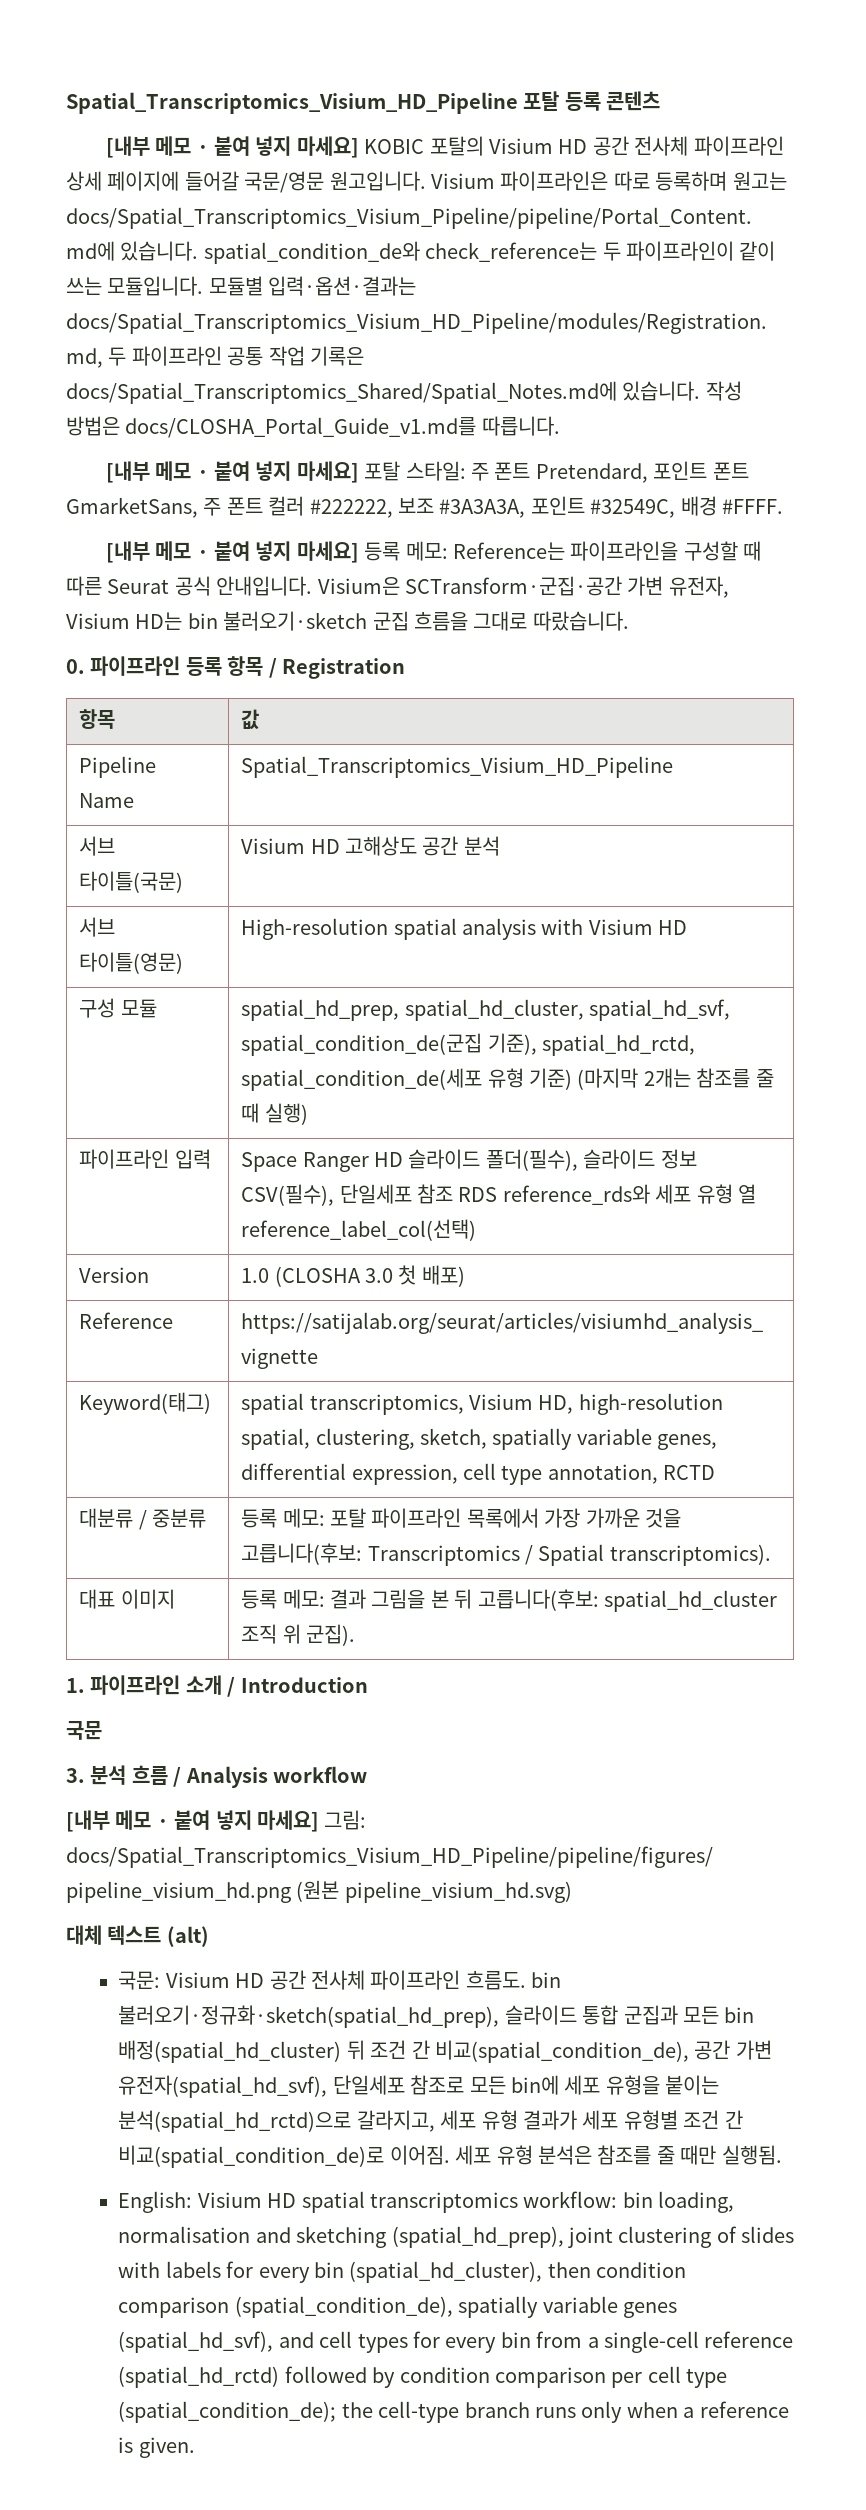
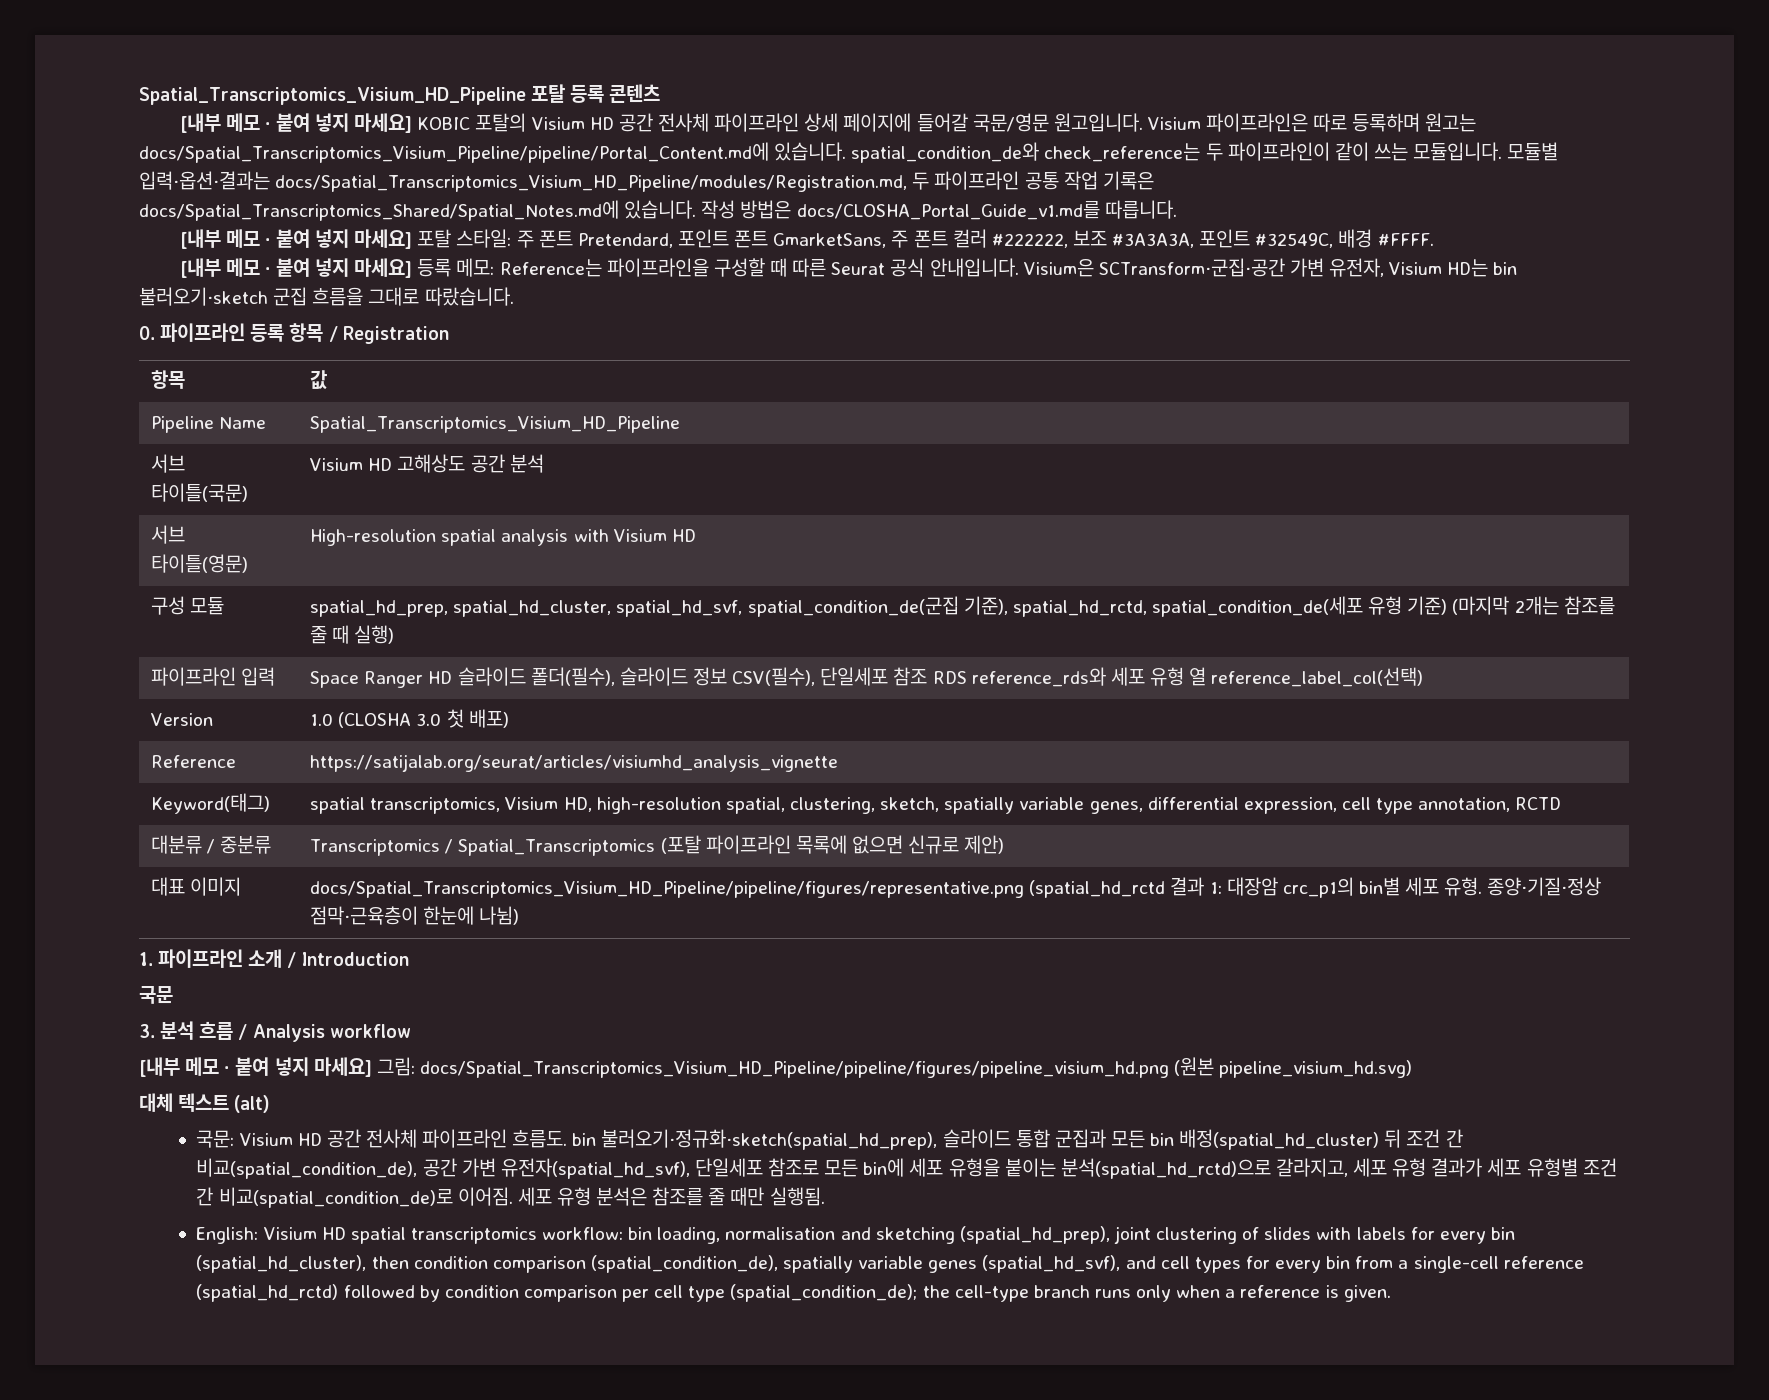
[241,1508,681,1528] [241,1543,771,1566] [79,1589,175,1609] [241,1589,777,1612] [241,1624,355,1646] 등록 메모: 포탈 파이프라인 목록에서 가장 가까운 것을 고릅니다(후보: Transcriptomics / Spatial transcriptomics). // 대표 이미지 | 등록 메모: 결과 그림을 본 뒤 고릅니다(후보: spatial_hd_cluster 조직 위 군집). -> [310,835,1005,856] [151,877,242,896] [310,877,1602,898] [310,906,520,925] Transcriptomics / Spatial_Transcriptomics (포탈 파이프라인 목록에 없으면 신규로 제안) // 대표 이미지 | docs/Spatial_Transcriptomics_Visium_HD_Pipeline/pipeline/figures/representative.png (spatial_hd_rctd 결과 1: 대장암 crc_p1의 bin별 세포 유형. 종양·기질·정상 점막·근육층이 한눈에 나뉨)

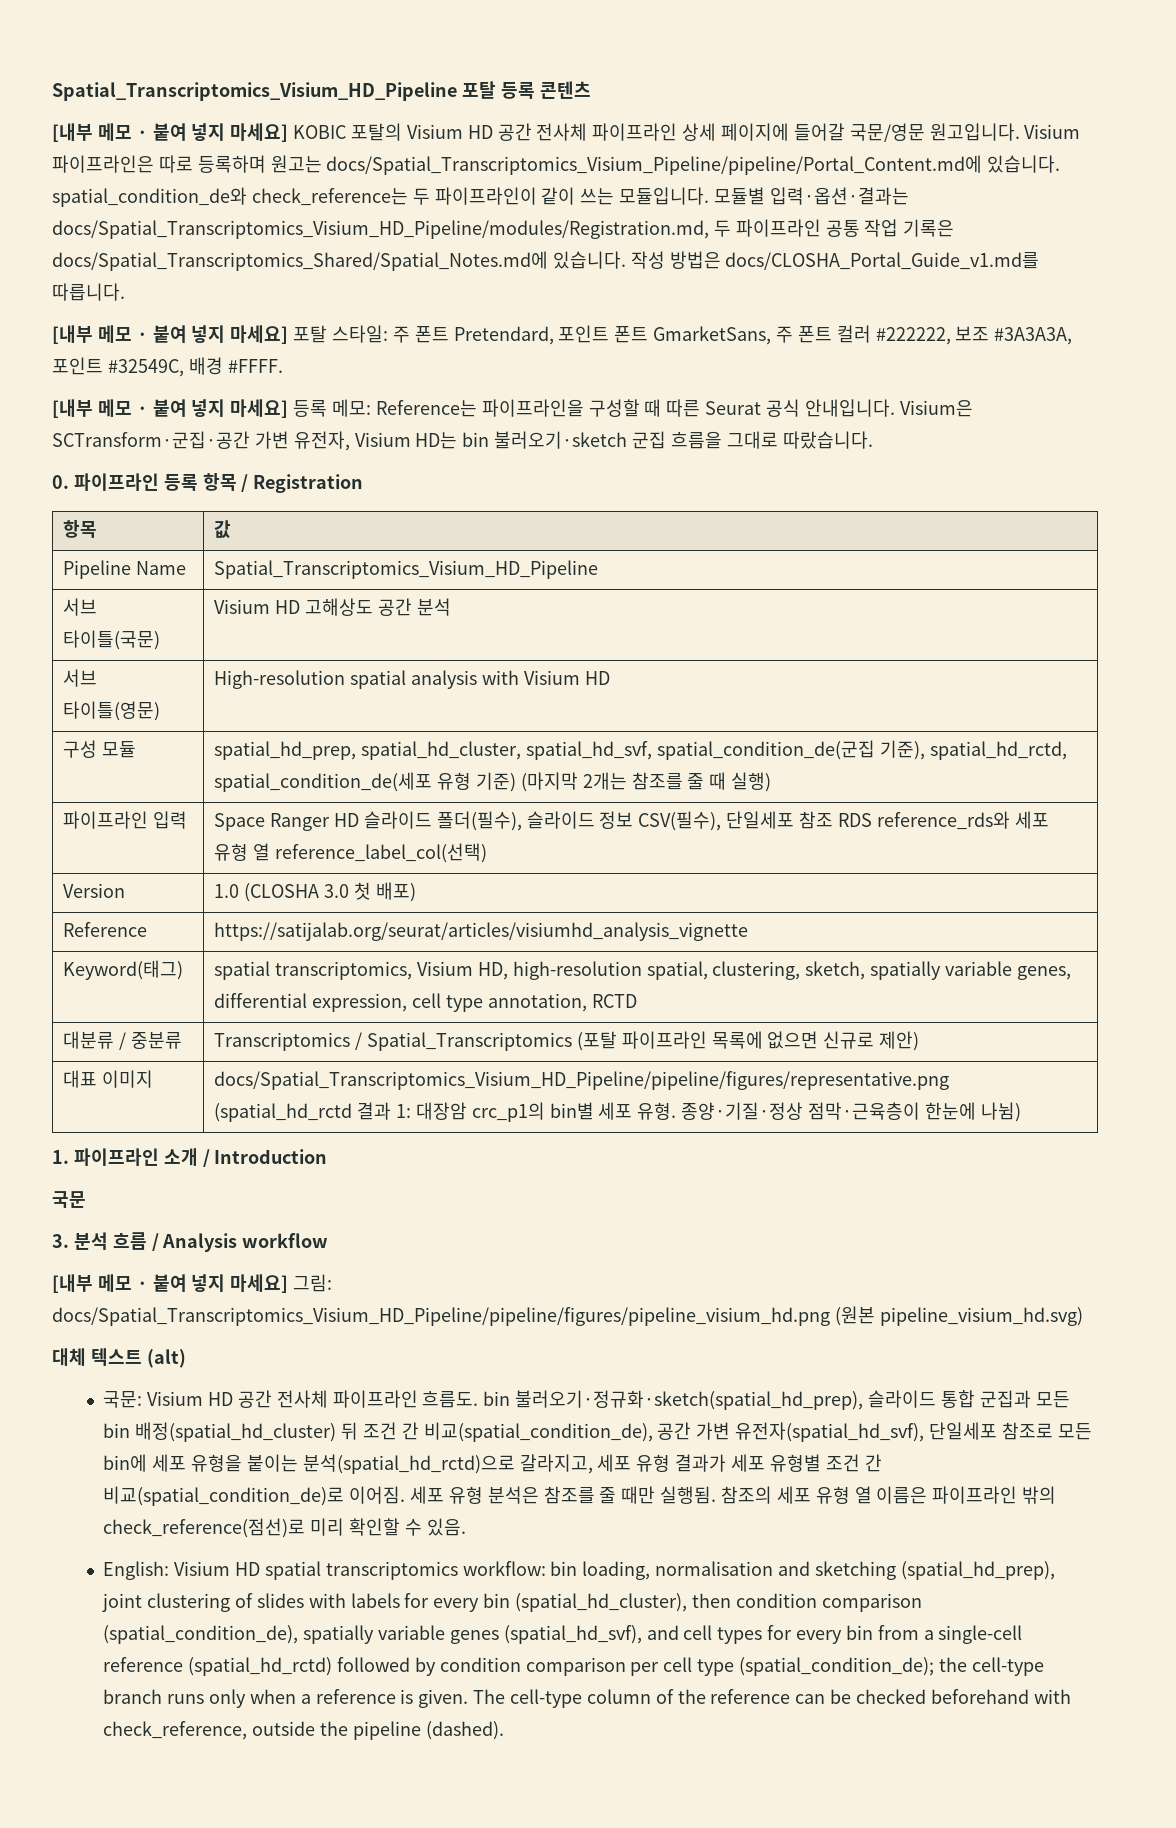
(825, 1196) none -> [720,1486,1057,1504] [103,1518,466,1538] 참조의 세포 유형 열 이름은 파이프라인 밖의 check_reference(점선)로 미리 확인할 수 있음.
(1391, 1293) none -> [473,1689,1071,1708] [103,1721,504,1740] The cell-type column of the reference can be checked beforehand with check_reference, outside the pipeline (dashed).

